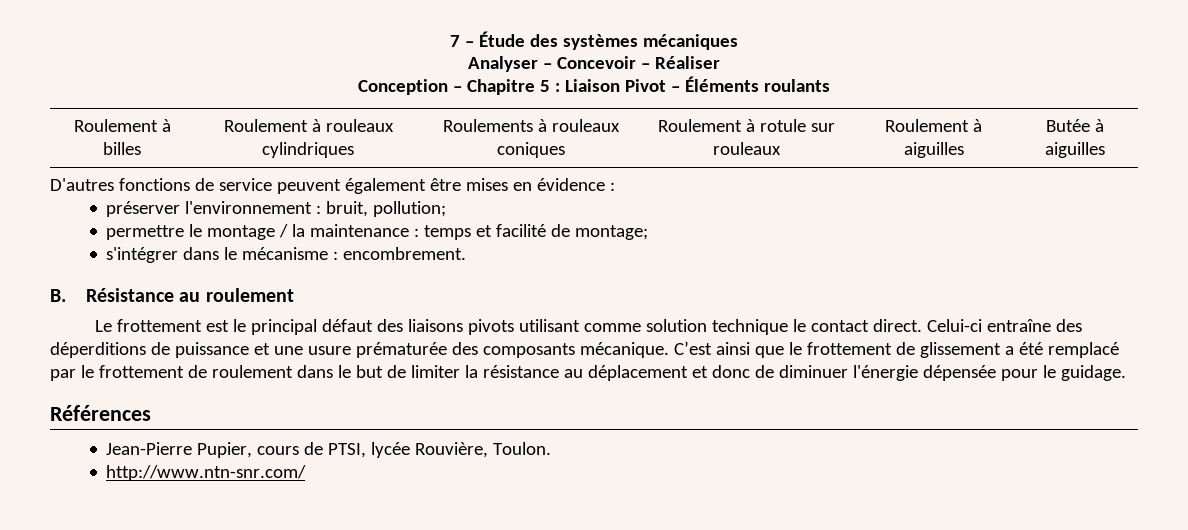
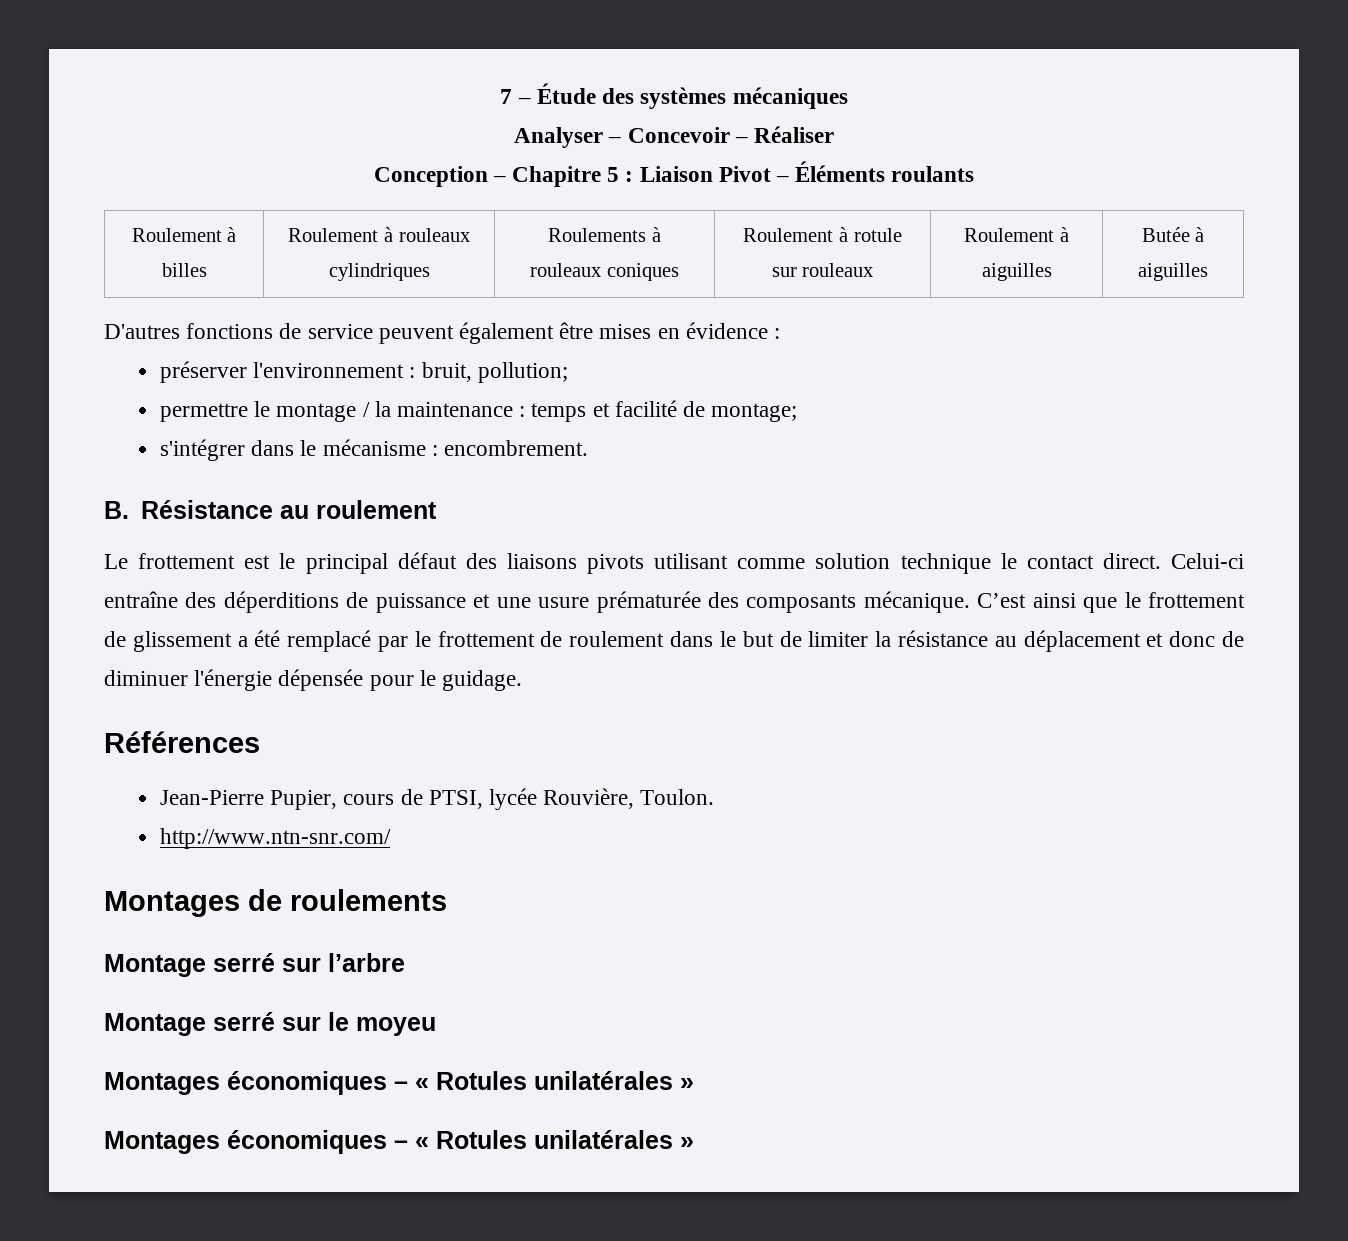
(307, 473) none -> [104,889,447,917] [104,953,405,977] [104,1012,436,1036] [104,1071,694,1095] [104,1130,694,1154] // Montages de roulements // Montage serré sur l’arbre // Montage serré sur le moyeu // Montages économiques – « Rotules unilatérales » // Montages économiques – « Rotules unilatérales »

